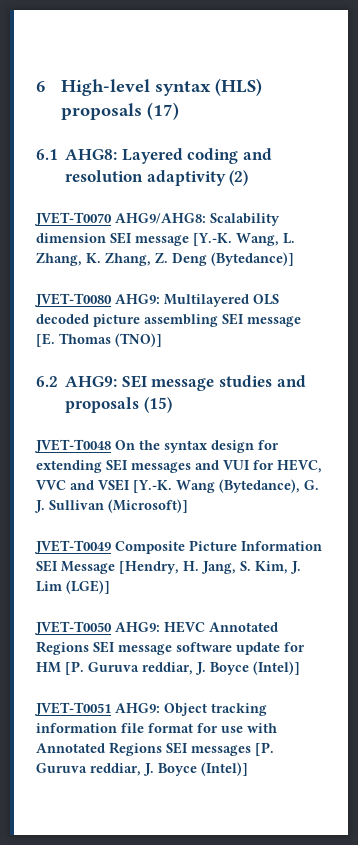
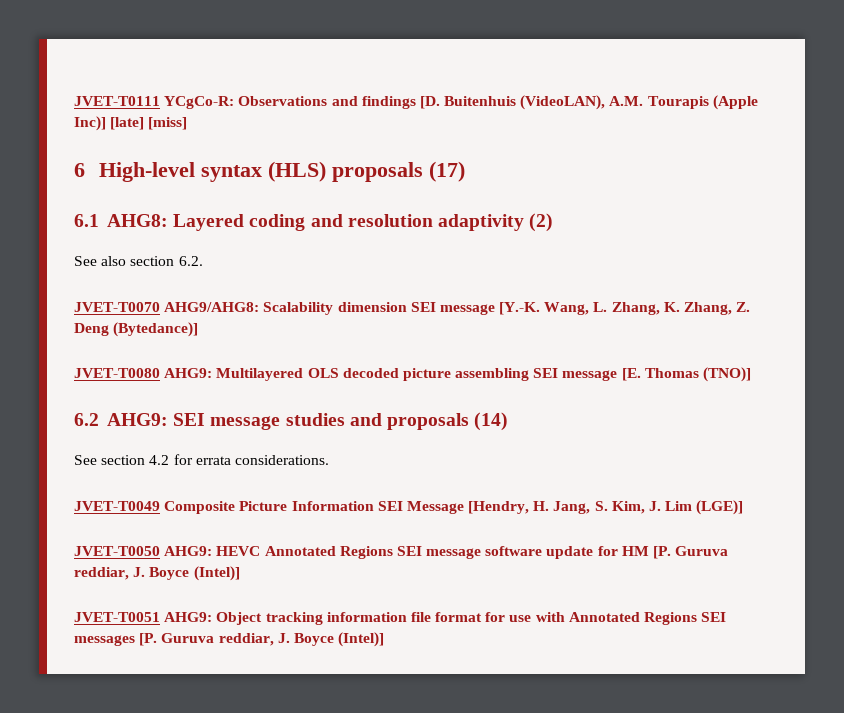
(36, 86) none -> [74,95,758,110] [74,116,188,131] JVET-T0111 YCgCo-R: Observations and findings [D. Buitenhuis (VideoLAN), A.M. Tourapis (Apple Inc)] [late] [miss] //
(249, 178) none -> [74,256,203,266] // See also section 6.2.
[143,397,172,413] [34,439,279,453] [36,459,322,473] [36,479,319,493] [34,499,188,513] (15) // JVET-T0048 On the syntax design for extending SEI messages and VUI for HEVC, VVC and VSEI [Y.-K. Wang (Bytedance), G. J. Sullivan (Microsoft)] -> [474,412,509,431] [74,454,329,465] (14) // See section 4.2 for errata considerations.

